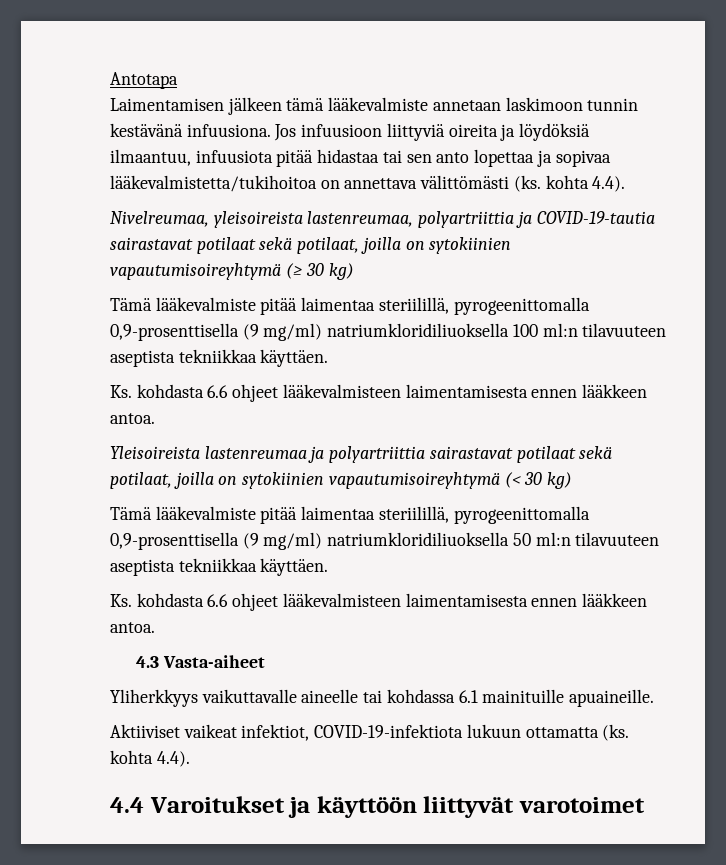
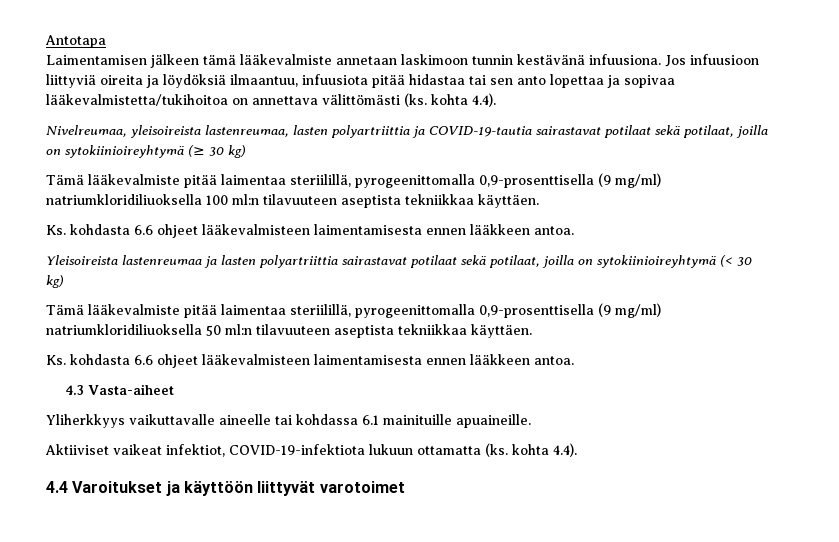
(414, 219) none -> [293,125,328,135] lasten
[429,237,512,254] [110,263,281,280] sytokiinien vapautumisoireyhtymä -> [65,145,184,158] sytokiinioireyhtymä
(325, 454) none -> [221,255,256,265] lasten
[242,472,500,489] sytokiinien vapautumisoireyhtymä -> [597,255,716,268] sytokiinioireyhtymä

